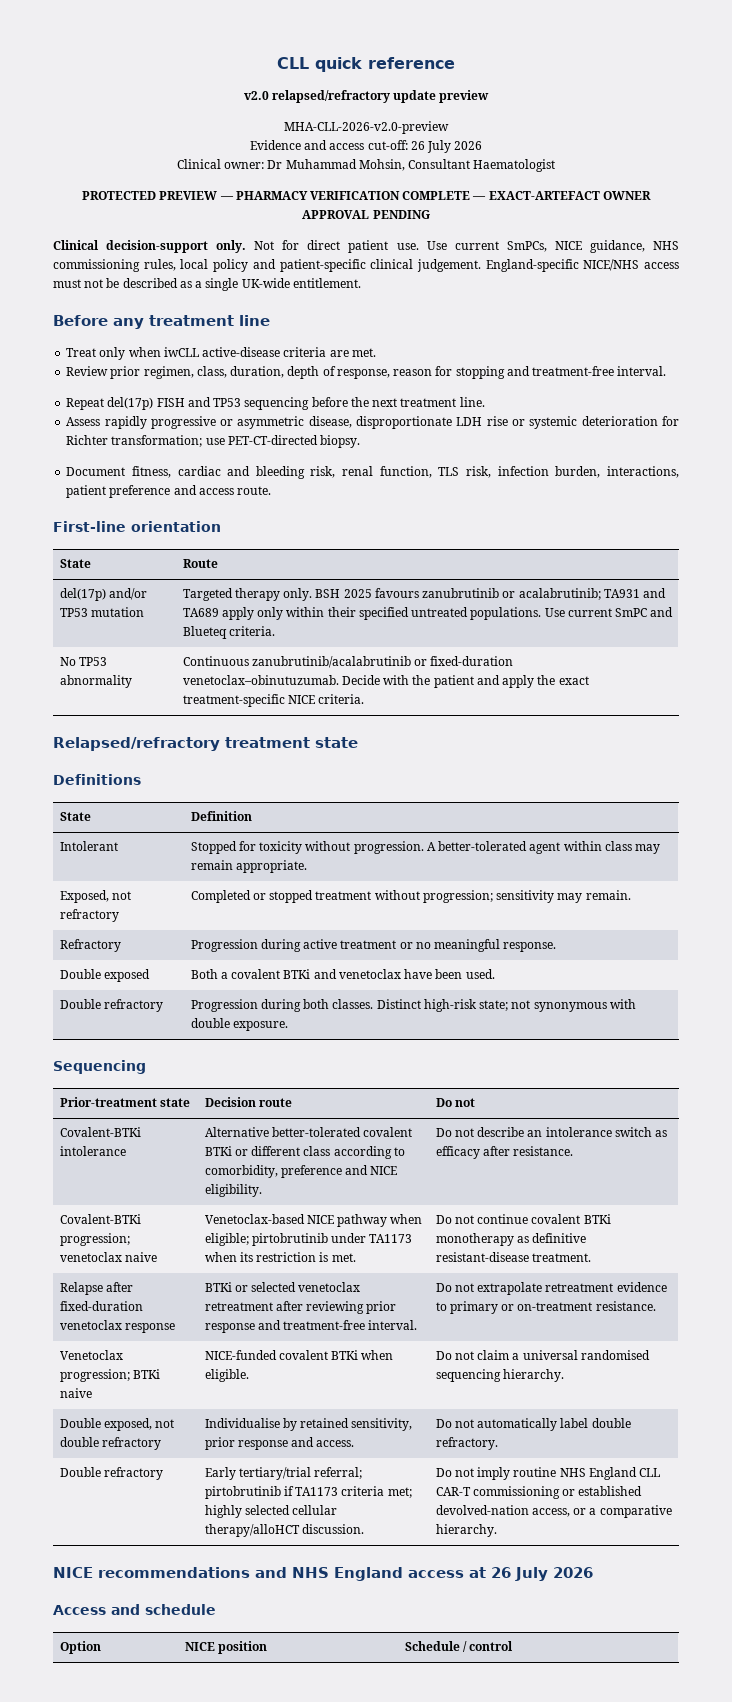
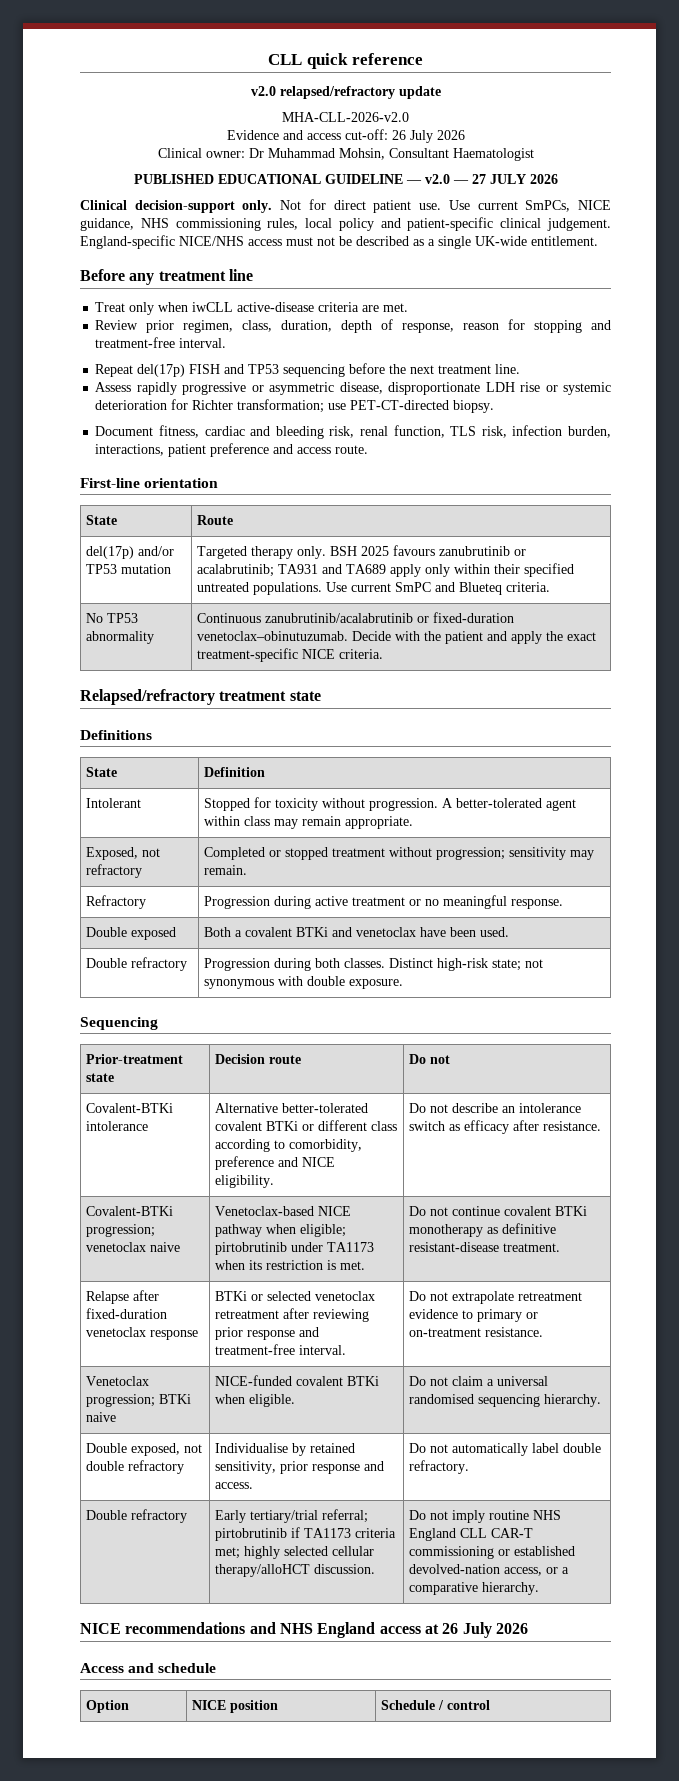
[439,90,490,103] [284,121,449,134] preview // MHA-CLL-2026-v2.0-preview -> [282,112,409,122] // MHA-CLL-2026-v2.0
[82,191,651,200] [302,210,430,219] PROTECTED PREVIEW — PHARMACY VERIFICATION COMPLETE — EXACT-ARTEFACT OWNER APPROVAL PENDING -> [133,174,558,184] PUBLISHED EDUCATIONAL GUIDELINE — v2.0 — 27 JULY 2026

